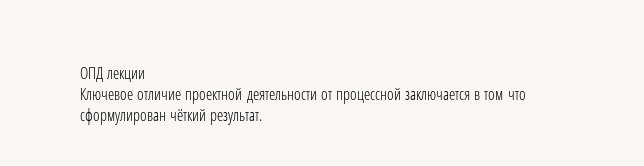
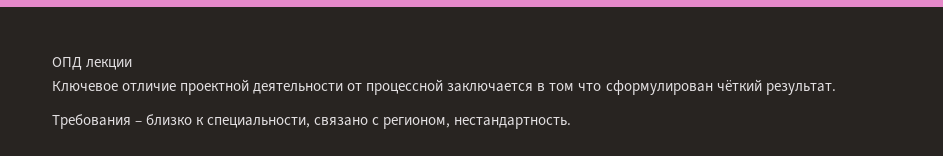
(263, 118) none -> [52,114,572,129] // Требования – близко к специальности, связано с регионом, нестандартность.

